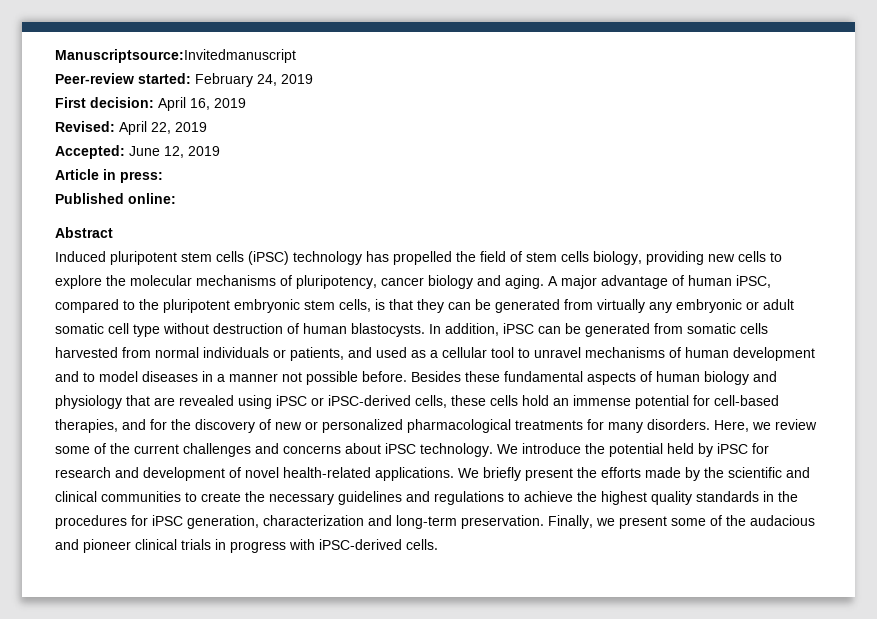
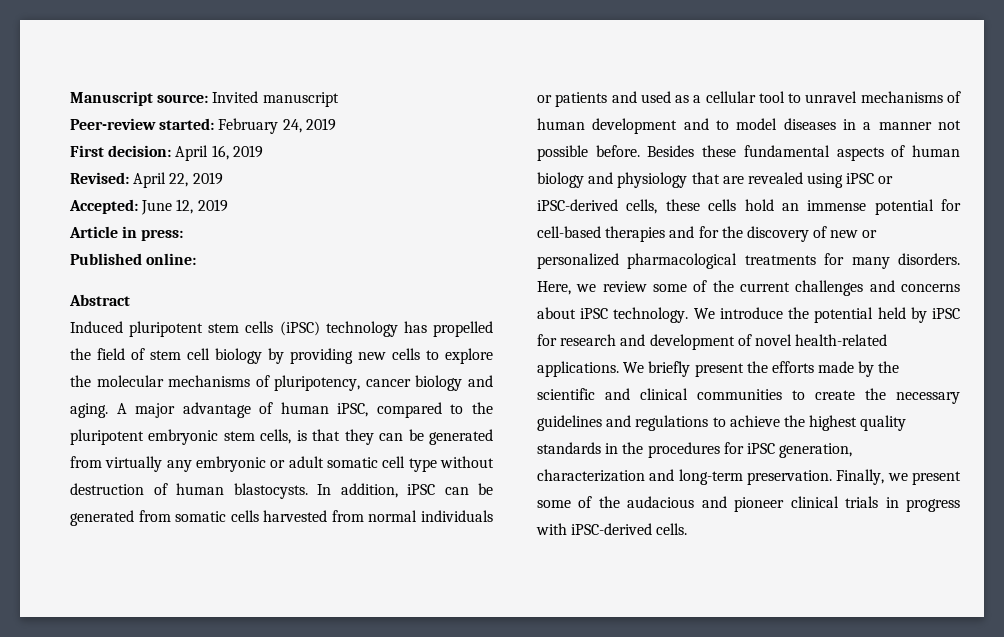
[55,49,296,63] Manuscriptsource:Invitedmanuscript -> [70,91,339,107] Manuscript source: Invited manuscript
[561,251,642,265] cells biology, -> [187,348,284,364] cell biology by
[290,347,344,361] patients, -> [555,92,608,107] patients
[55,419,118,433] therapies, -> [605,226,666,242] therapies

